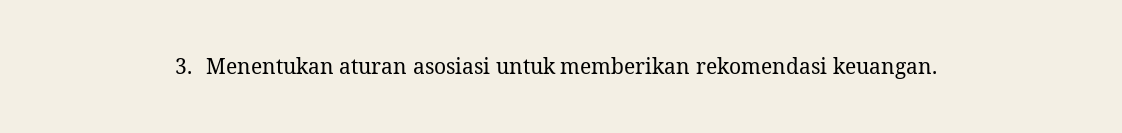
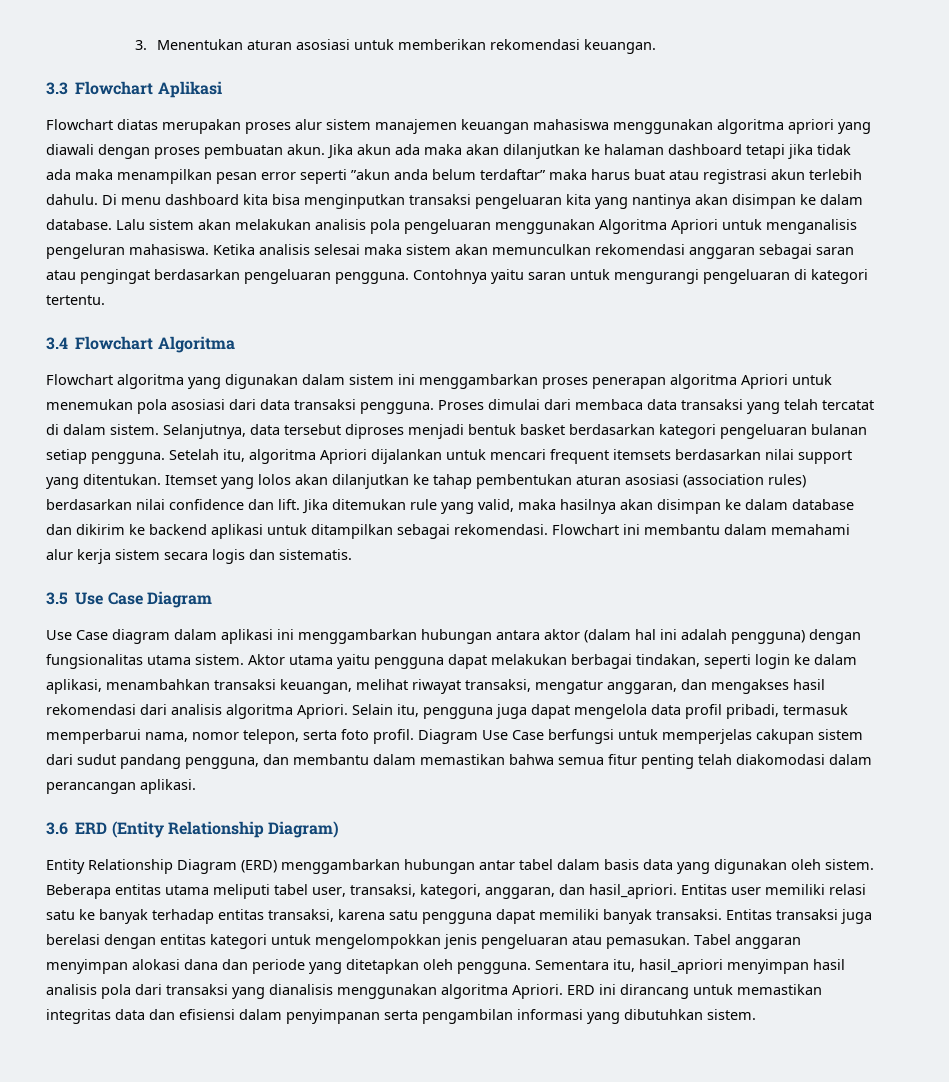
(937, 68) none -> [46,81,222,98] [46,119,871,134] [46,144,851,159] [46,169,862,184] [46,194,863,209] [46,219,857,234] [46,244,854,259] [46,269,868,284] [46,295,105,305] [46,336,235,353] [46,374,832,389] [46,399,874,414] [46,424,867,439] [46,449,852,464] [46,474,806,489] [46,499,854,514] [46,524,850,539] [46,549,352,564] [46,591,212,608] [46,629,861,644] [46,654,857,669] [46,679,825,694] [46,704,848,719] [46,729,863,744] [46,754,872,769] [46,779,196,794] [46,821,340,838] [46,859,874,874] [46,884,866,899] [46,909,872,924] [46,934,801,949] [46,959,845,974] [46,984,822,999] [46,1009,756,1024] // 3.3 Flowchart Aplikasi // Flowchart diatas merupakan proses alur sistem manajemen keuangan mahasiswa menggunakan algoritma apriori yang diawali dengan proses pembuatan akun. Jika akun ada maka akan dilanjutkan ke halaman dashboard tetapi jika tidak ada maka menampilkan pesan error seperti ”akun anda belum terdaftar” maka harus buat atau registrasi akun terlebih dahulu. Di menu dashboard kita bisa menginputkan transaksi pengeluaran kita yang nantinya akan disimpan ke dalam database. Lalu sistem akan melakukan analisis pola pengeluaran menggunakan Algoritma Apriori untuk menganalisis pengeluran mahasiswa. Ketika analisis selesai maka sistem akan memunculkan rekomendasi anggaran sebagai saran atau pengingat berdasarkan pengeluaran pengguna. Contohnya yaitu saran untuk mengurangi pengeluaran di kategori tertentu. // 3.4 Flowchart Algoritma // Flowchart algoritma yang digunakan dalam sistem ini menggambarkan proses penerapan algoritma Apriori untuk menemukan pola asosiasi dari data transaksi pengguna. Proses dimulai dari membaca data transaksi yang telah tercatat di dalam sistem. Selanjutnya, data tersebut diproses menjadi bentuk basket berdasarkan kategori pengeluaran bulanan setiap pengguna. Setelah itu, algoritma Apriori dijalankan untuk mencari frequent itemsets berdasarkan nilai support yang ditentukan. Itemset yang lolos akan dilanjutkan ke tahap pembentukan aturan asosiasi (association rules) berdasarkan nilai confidence dan lift. Jika ditemukan rule yang valid, maka hasilnya akan disimpan ke dalam database dan dikirim ke backend aplikasi untuk ditampilkan sebagai rekomendasi. Flowchart ini membantu dalam memahami alur kerja sistem secara logis dan sistematis. // 3.5 Use Case Diagram // Use Case diagram dalam aplikasi ini menggambarkan hubungan antara aktor (dalam hal ini adalah pengguna) dengan fungsionalitas utama sistem. Aktor utama yaitu pengguna dapat melakukan berbagai tindakan, seperti login ke dalam aplikasi, menambahkan transaksi keuangan, melihat riwayat transaksi, mengatur anggaran, dan mengakses hasil rekomendasi dari analisis algoritma Apriori. Selain itu, pengguna juga dapat mengelola data profil pribadi, termasuk memperbarui nama, nomor telepon, serta foto profil. Diagram Use Case berfungsi untuk memperjelas cakupan sistem dari sudut pandang pengguna, dan membantu dalam memastikan bahwa semua fitur penting telah diakomodasi dalam perancangan aplikasi. // 3.6 ERD (Entity Relationship Diagram) // Entity Relationship Diagram (ERD) menggambarkan hubungan antar tabel dalam basis data yang digunakan oleh sistem. Beberapa entitas utama meliputi tabel user, transaksi, kategori, anggaran, dan hasil_apriori. Entitas user memiliki relasi satu ke banyak terhadap entitas transaksi, karena satu pengguna dapat memiliki banyak transaksi. Entitas transaksi juga berelasi dengan entitas kategori untuk mengelompokkan jenis pengeluaran atau pemasukan. Tabel anggaran menyimpan alokasi dana dan periode yang ditetapkan oleh pengguna. Sementara itu, hasil_apriori menyimpan hasil analisis pola dari transaksi yang dianalisis menggunakan algoritma Apriori. ERD ini dirancang untuk memastikan integritas data dan efisiensi dalam penyimpanan serta pengambilan informasi yang dibutuhkan sistem.

